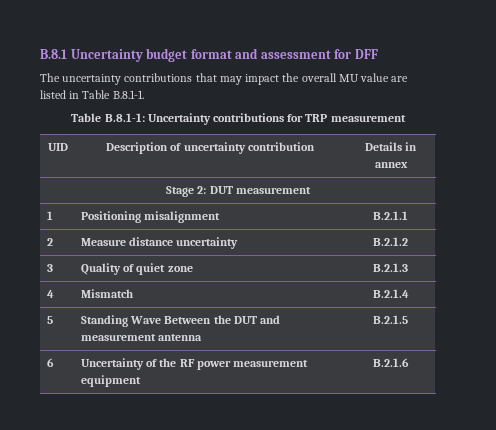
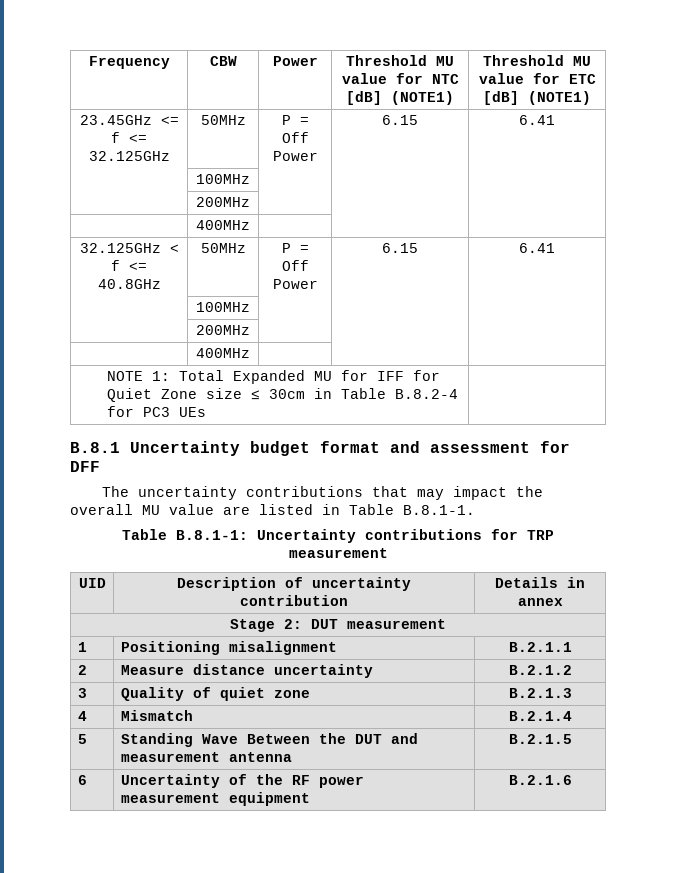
(40, 54) none -> [88,56,170,69] [209,56,237,66] [272,56,318,66] [346,55,454,66] [341,73,459,84] [346,91,454,105] [483,55,591,66] [478,73,596,84] [483,91,591,105] [79,115,179,125] [111,132,147,143] [88,151,170,161] [200,115,246,125] [281,115,309,125] [281,132,309,143] [272,151,318,161] [382,115,418,125] [519,115,555,125] [196,174,250,184] [196,197,250,207] [196,220,250,230] [79,243,179,253] [111,260,147,271] [97,279,161,289] [200,243,246,253] [281,243,309,253] [281,260,309,271] [272,279,318,289] [382,243,418,253] [519,243,555,253] [196,302,250,312] [196,325,250,335] [196,348,250,358] [106,370,440,384] [106,388,458,402] [106,406,206,417] Frequency | CBW | Power | Threshold MU value for NTC [dB] (NOTE1) | Threshold MU value for ETC [dB] (NOTE1) // 23.45GHz <= f <= 32.125GHz | 50MHz | P = Off Power | 6.15 | 6.41 // | 100MHz | | | // | 200MHz | | | // | 400MHz | | | // 32.125GHz < f <= 40.8GHz | 50MHz | P = Off Power | 6.15 | 6.41 // | 100MHz | | | // | 200MHz | | | // | 400MHz | | | // NOTE 1: Total Expanded MU for IFF for Quiet Zone size ≤ 30cm in Table B.8.2-4 for PC3 UEs | //

